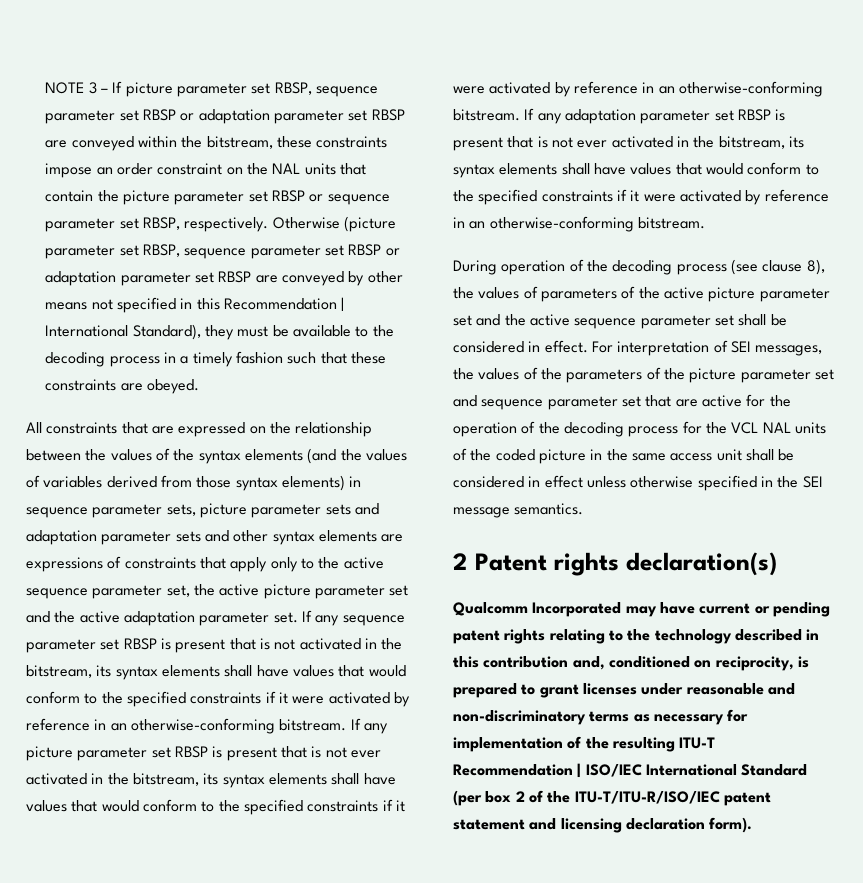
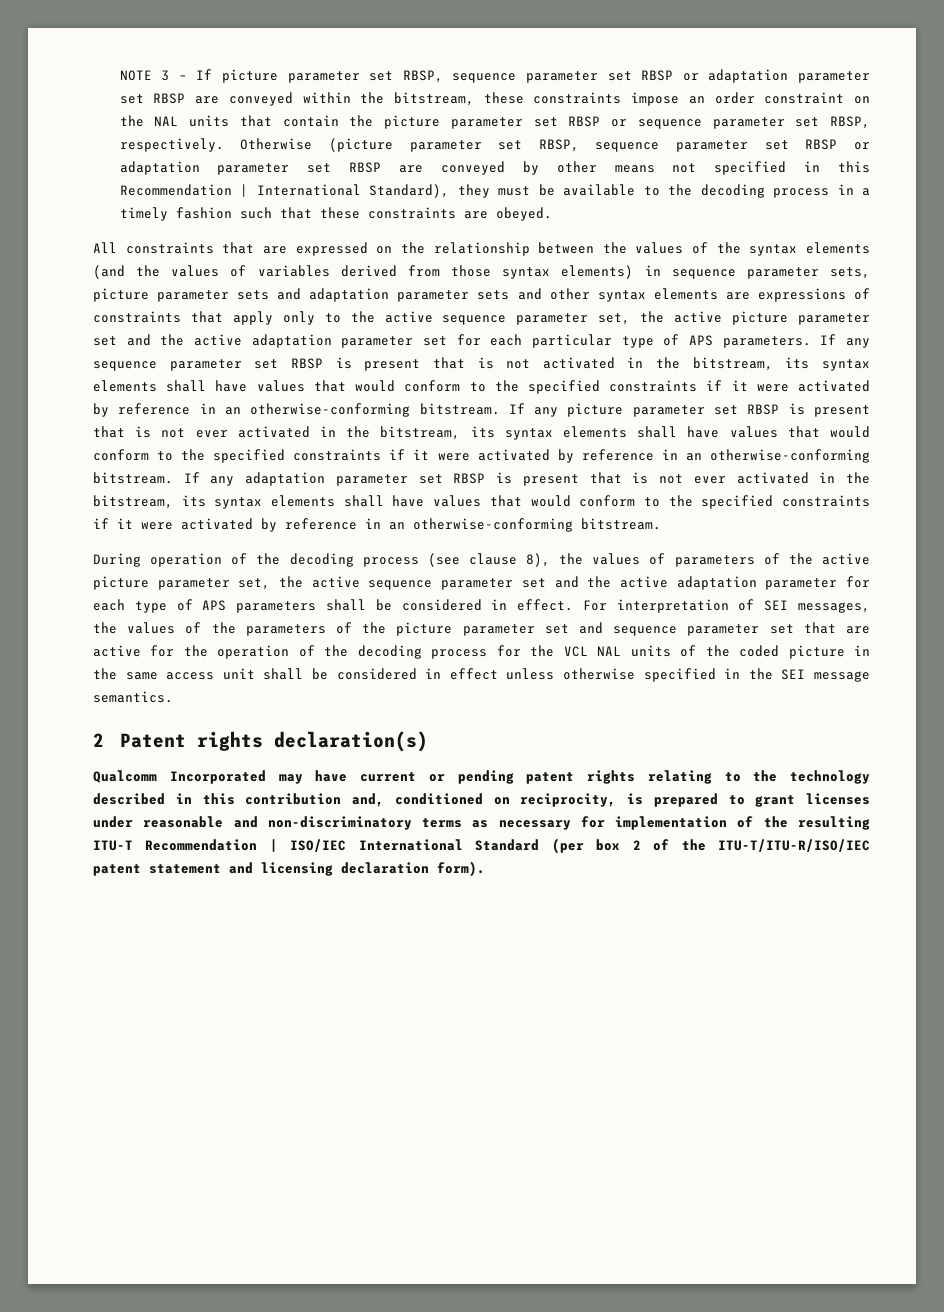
[273,612,298,623] set. -> [423,334,811,348] set for each particular type of APS parameters.
[453,314,501,326] set and -> [238,578,271,590] set,
(734, 320) none -> [554,576,870,590] [93,599,317,613] and the active adaptation parameter for each type of APS parameters

